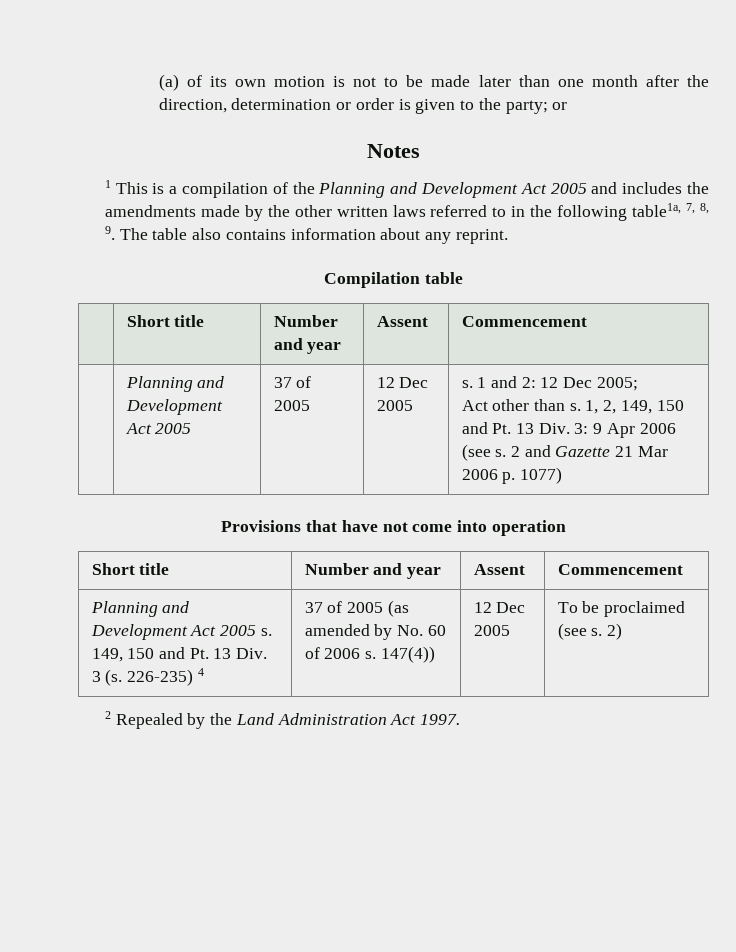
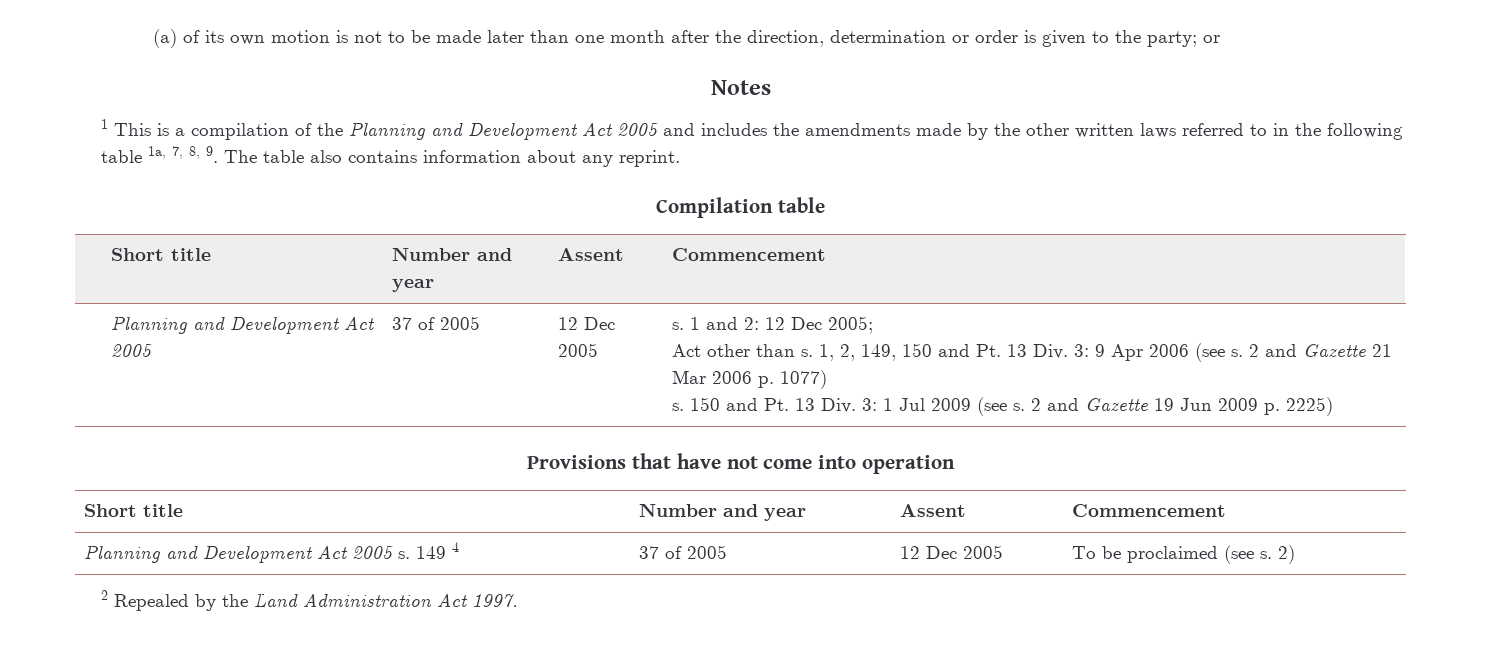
[632,203,682,217] table1a, -> [101,146,167,163] table 1a,
(562, 475) none -> [671,397,1333,416] // s. 150 and Pt. 13 Div. 3: 1 Jul 2009 (see s. 2 and Gazette 19 Jun 2009 p. 2225)
[91,647,268,662] [91,668,204,686] [304,600,409,617] [304,624,446,640] [304,646,435,663] 149, 150 and Pt. 13 Div. 3 (s. 226-235) 4 | 37 of 2005 (as amended by No. 60 of 2006 s. 147(4)) -> [415,542,459,559] [638,545,727,559] 149 4 | 37 of 2005

